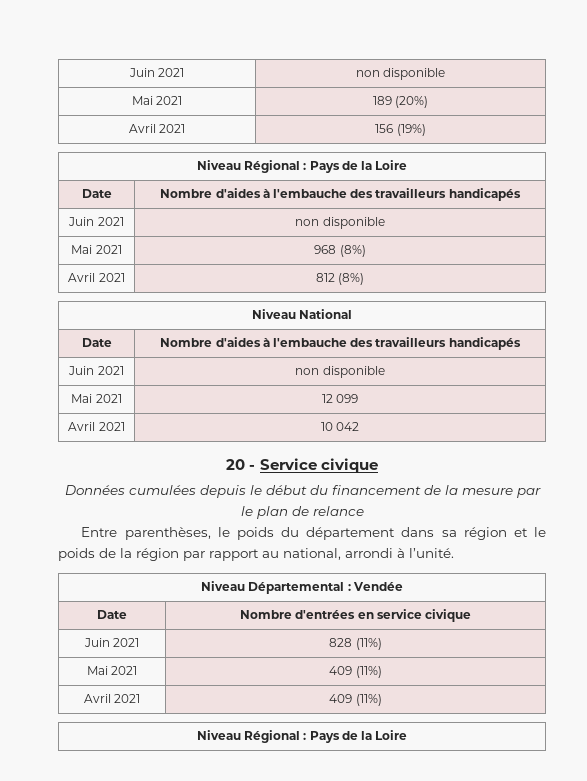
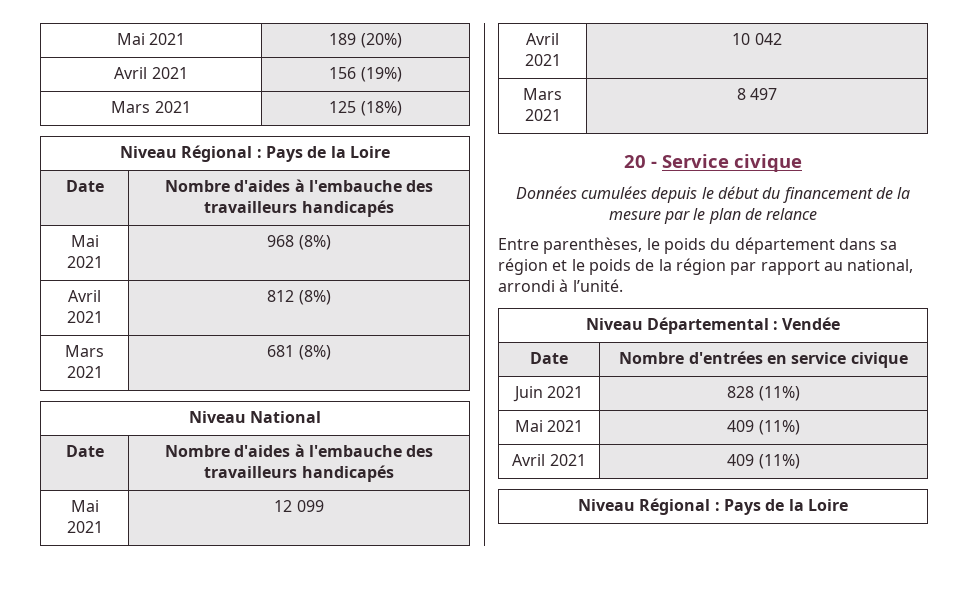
[128,68,185,77] [355,68,446,80] Juin 2021 | non disponible // -> (116, 39) none
(426, 130) none -> [111,101,191,113] [329,101,402,116] // Mars 2021 | 125 (18%)
[68,217,124,226] [295,217,385,229] // Juin 2021 | non disponible -> (394, 208) none
(365, 279) none -> [65,345,104,357] [66,366,103,378] [267,345,331,360] // Mars 2021 | 681 (8%)
[68,366,124,375] [295,366,385,378] // Juin 2021 | non disponible -> (394, 473) none
(360, 426) none -> [523,88,562,100] [524,109,561,121] [736,88,778,100] // Mars 2021 | 8 497

